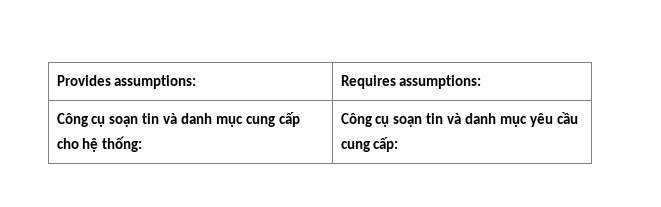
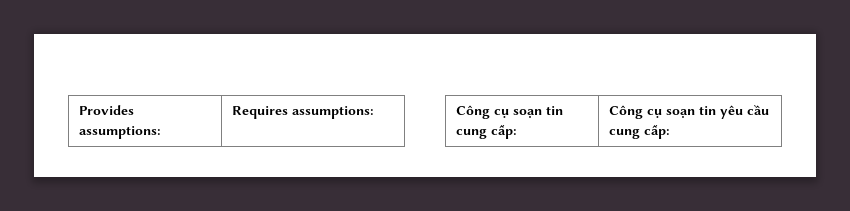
[163,112,300,127] [56,136,143,152] [340,113,528,127] và danh mục cung cấp cho hệ thống: | Công cụ soạn tin và danh mục -> [456,125,518,139] [609,105,717,119] cung cấp: | Công cụ soạn tin

